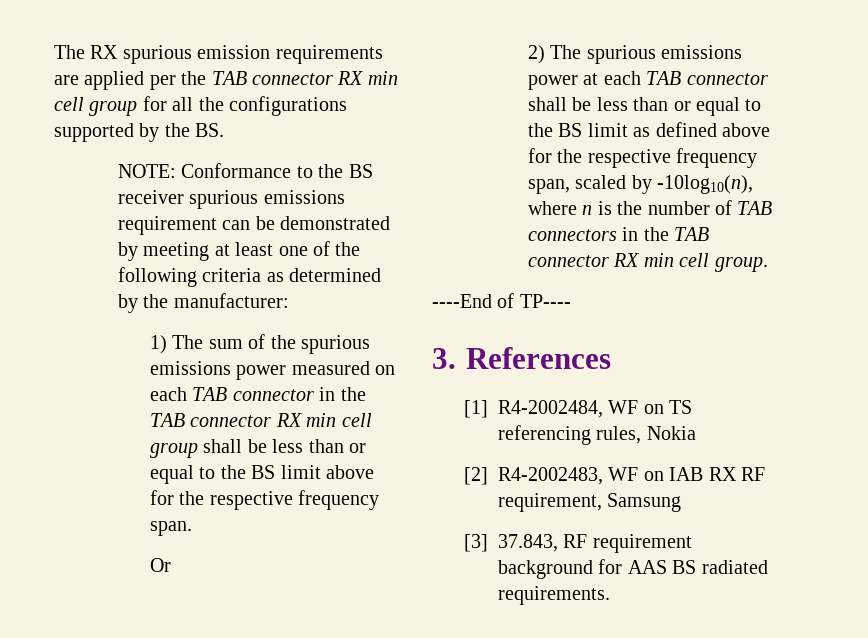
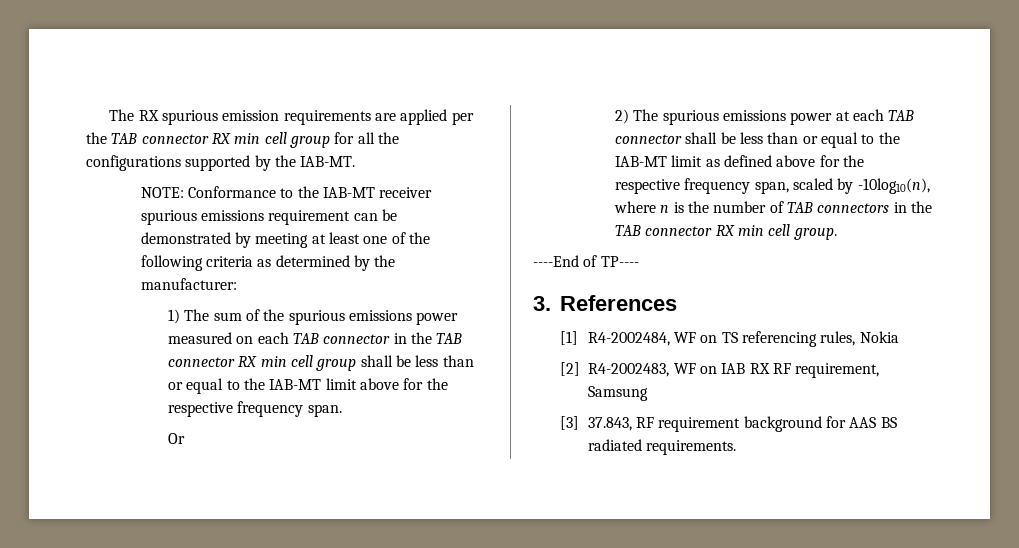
[195,123,225,137] BS. -> [300,156,356,167] IAB-MT.
[348,164,373,178] BS -> [323,187,376,198] IAB-MT
[251,465,276,479] BS -> [269,379,322,390] IAB-MT
[558,123,583,137] BS -> [615,156,668,167] IAB-MT

